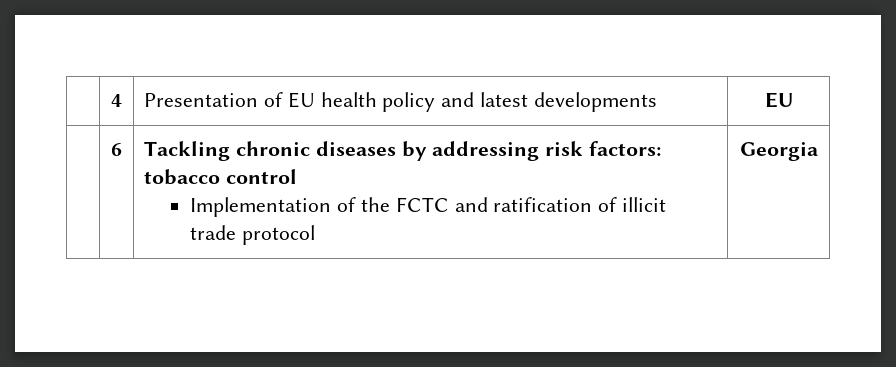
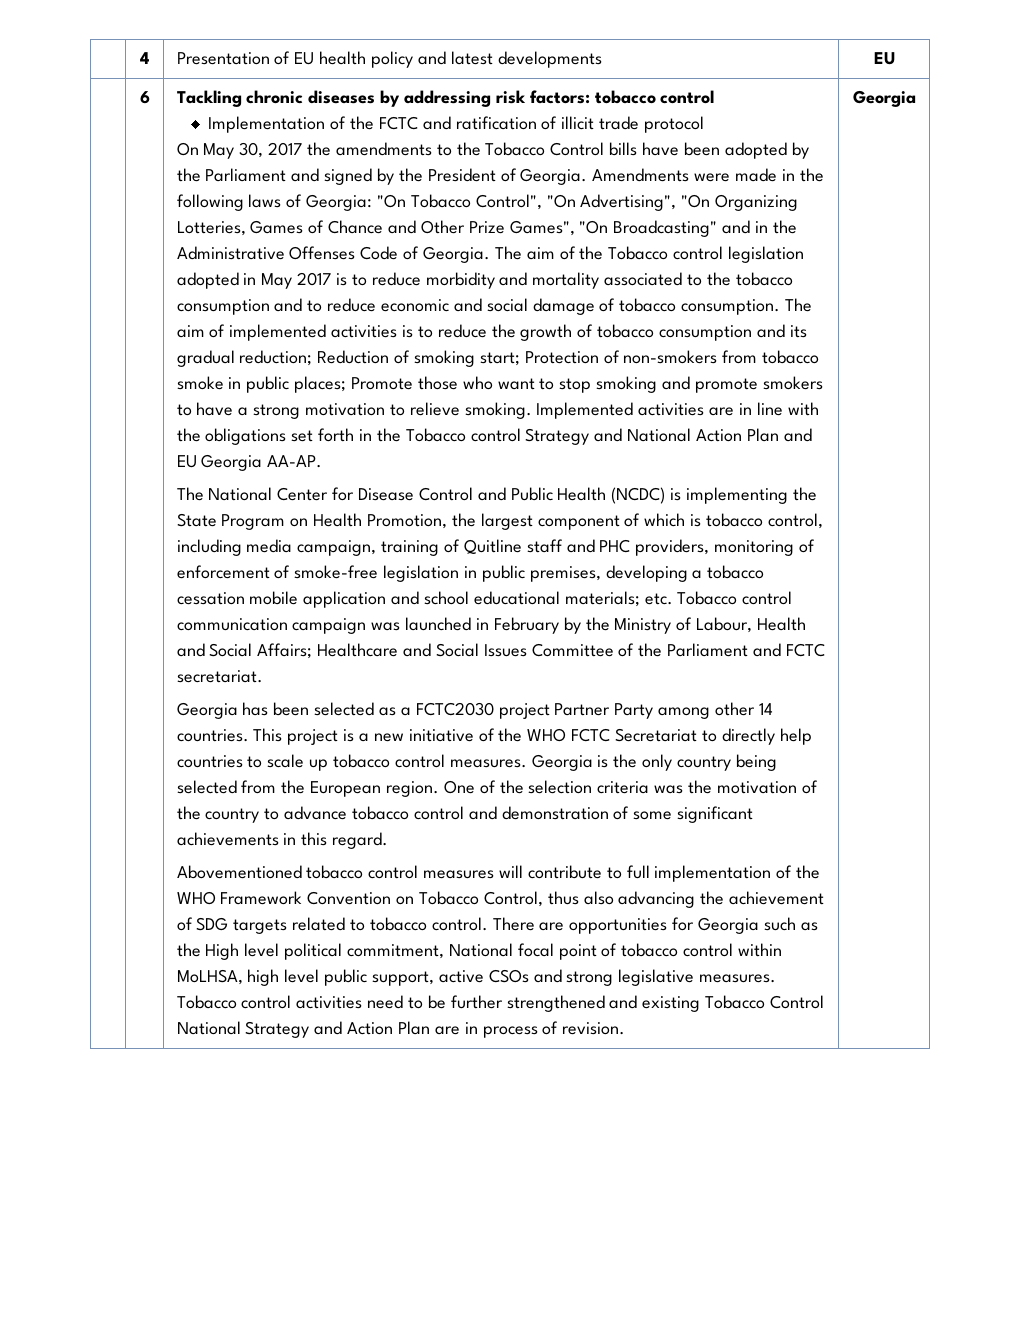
(316, 235) none -> [176,142,809,159] [176,168,824,185] [176,194,799,211] [176,220,797,237] [176,246,804,263] [176,272,793,289] [176,298,812,315] [176,324,807,341] [176,350,820,367] [176,376,823,393] [176,402,819,419] [176,428,812,445] [176,454,323,471] [176,487,817,504] [176,513,823,530] [176,539,815,556] [176,565,765,582] [176,591,793,608] [176,617,806,634] [176,643,825,659] [176,670,263,683] [176,702,773,719] [176,728,812,745] [176,754,777,771] [176,780,818,797] [176,806,754,823] [176,832,389,849] [176,865,821,882] [176,891,825,908] [176,917,818,934] [176,943,782,960] [176,969,777,986] [176,995,824,1012] [176,1021,626,1038] // On May 30, 2017 the amendments to the Tobacco Control bills have been adopted by the Parliament and signed by the President of Georgia. Amendments were made in the following laws of Georgia: "On Tobacco Control", "On Advertising", "On Organizing Lotteries, Games of Chance and Other Prize Games", "On Broadcasting" and in the Administrative Offenses Code of Georgia. The aim of the Tobacco control legislation adopted in May 2017 is to reduce morbidity and mortality associated to the tobacco consumption and to reduce economic and social damage of tobacco consumption. The aim of implemented activities is to reduce the growth of tobacco consumption and its gradual reduction; Reduction of smoking start; Protection of non-smokers from tobacco smoke in public places; Promote those who want to stop smoking and promote smokers to have a strong motivation to relieve smoking. Implemented activities are in line with the obligations set forth in the Tobacco control Strategy and National Action Plan and EU Georgia AA-AP. // The National Center for Disease Control and Public Health (NCDC) is implementing the State Program on Health Promotion, the largest component of which is tobacco control, including media campaign, training of Quitline staff and PHC providers, monitoring of enforcement of smoke-free legislation in public premises, developing a tobacco cessation mobile application and school educational materials; etc. Tobacco control communication campaign was launched in February by the Ministry of Labour, Health and Social Affairs; Healthcare and Social Issues Committee of the Parliament and FCTC secretariat. // Georgia has been selected as a FCTC2030 project Partner Party among other 14 countries. This project is a new initiative of the WHO FCTC Secretariat to directly help countries to scale up tobacco control measures. Georgia is the only country being selected from the European region. One of the selection criteria was the motivation of the country to advance tobacco control and demonstration of some significant achievements in this regard. // Abovementioned tobacco control measures will contribute to full implementation of the WHO Framework Convention on Tobacco Control, thus also advancing the achievement of SDG targets related to tobacco control. There are opportunities for Georgia such as the High level political commitment, National focal point of tobacco control within MoLHSA, high level public support, active CSOs and strong legislative measures. Tobacco control activities need to be further strengthened and existing Tobacco Control National Strategy and Action Plan are in process of revision.

